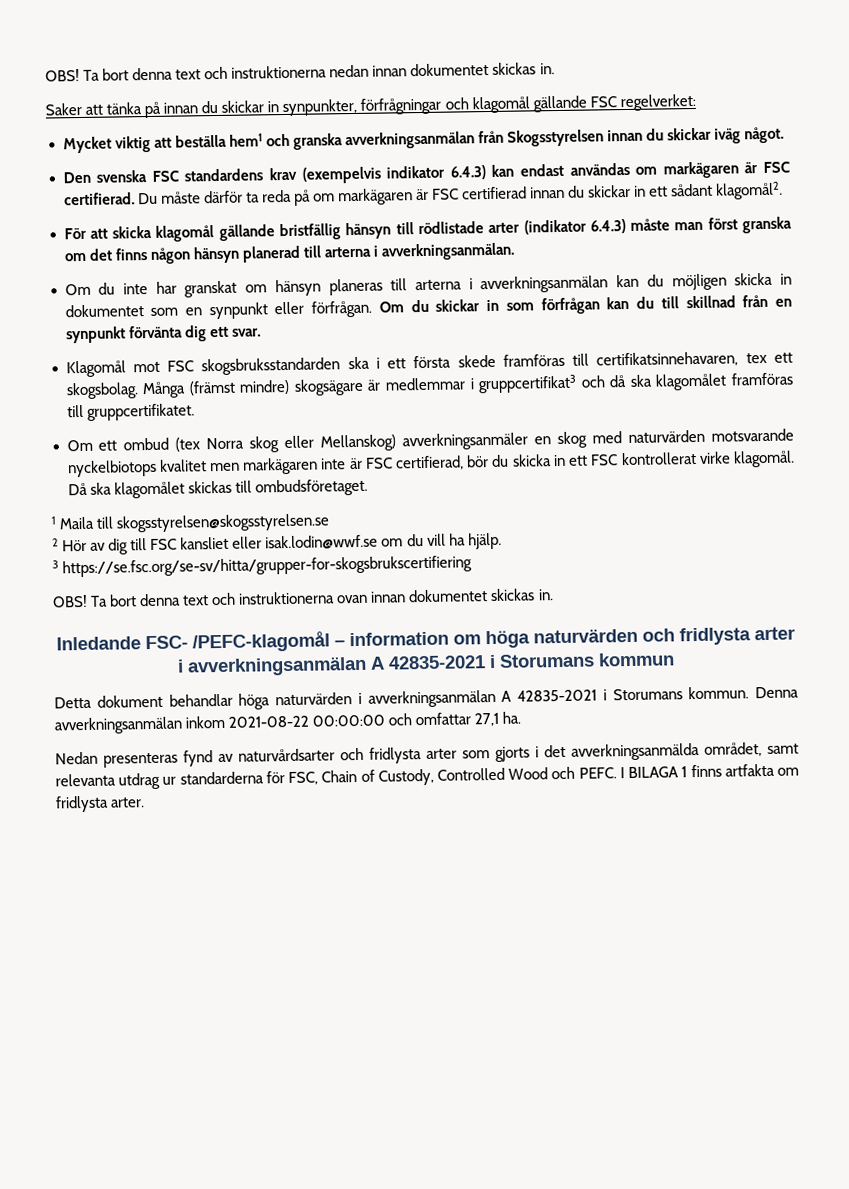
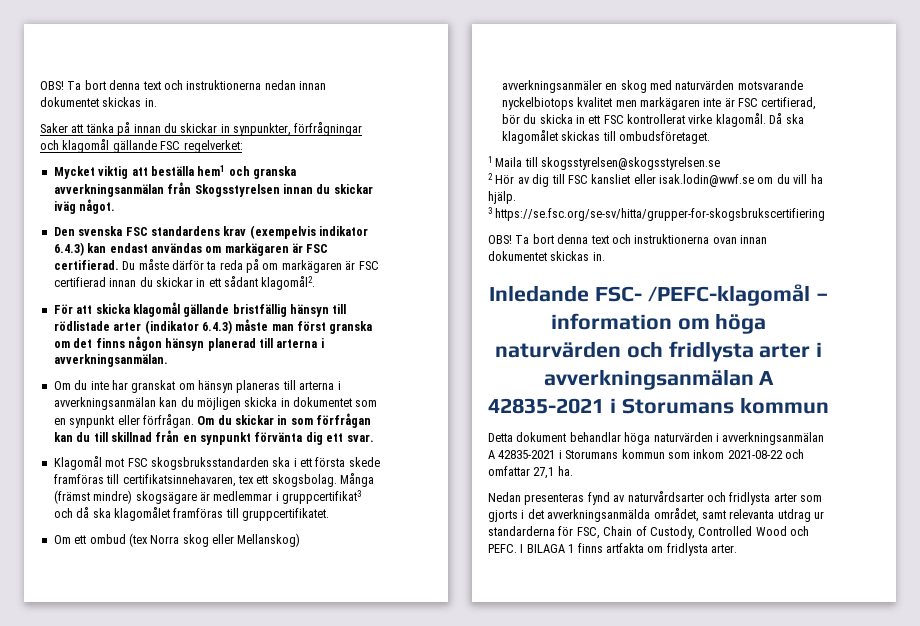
[688,686,799,700] [54,716,182,735] kommun. Denna avverkningsanmälan -> [621,449,690,459] kommun som
[312,714,386,727] 00:00:00 -> (783, 454) none

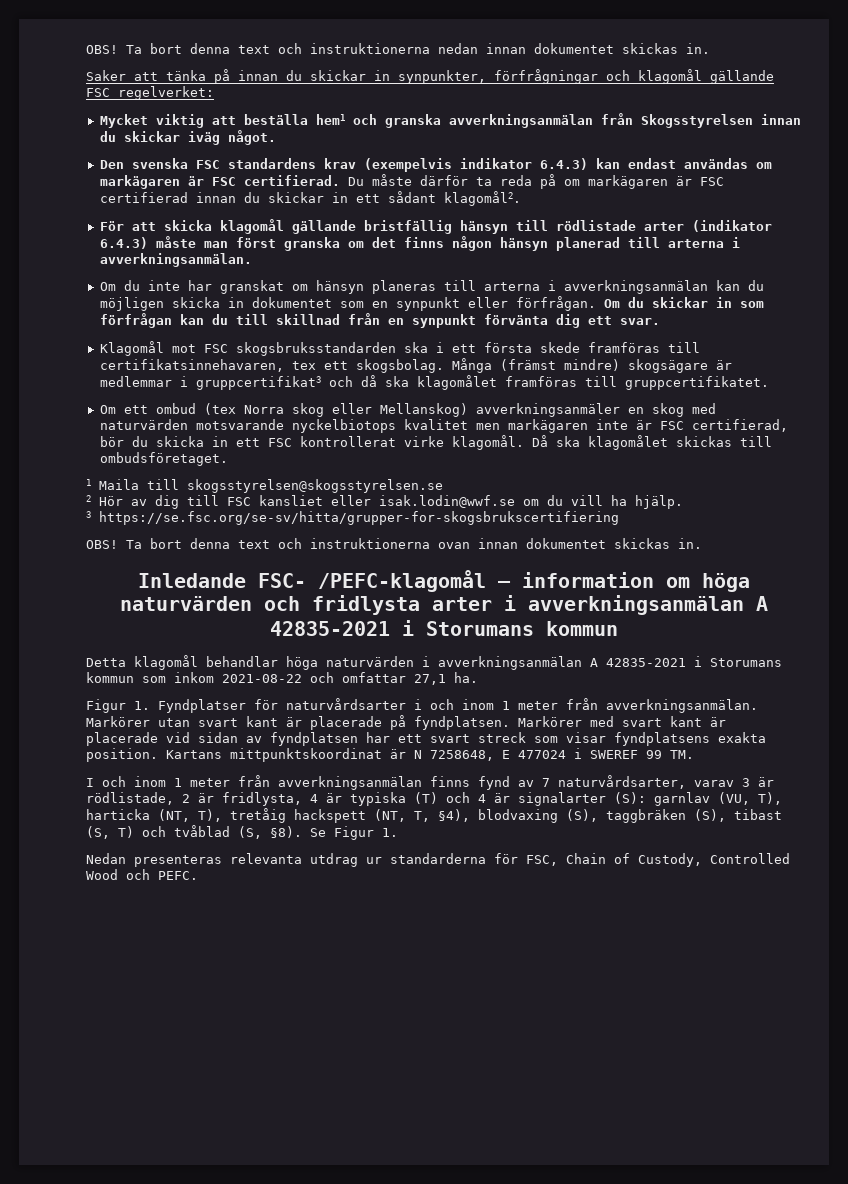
[516,432,567,442] dokument -> [134,655,198,670] klagomål
[488,491,822,505] [488,508,726,522] Nedan presenteras fynd av naturvårdsarter och fridlysta arter som gjorts i det avverkningsanmälda området, samt -> [86,698,758,713] [86,715,726,730] [86,732,766,746] [86,748,694,762] [86,775,774,790] [86,792,782,806] [86,808,782,823] [86,825,398,840] [86,853,222,867] Figur 1. Fyndplatser för naturvårdsarter i och inom 1 meter från avverkningsanmälan. Markörer utan svart kant är placerade på fyndplatsen. Markörer med svart kant är placerade vid sidan av fyndplatsen har ett svart streck som visar fyndplatsens exakta position. Kartans mittpunktskoordinat är N 7258648, E 477024 i SWEREF 99 TM. // I och inom 1 meter från avverkningsanmälan finns fynd av 7 naturvårdsarter, varav 3 är rödlistade, 2 är fridlysta, 4 är typiska (T) och 4 är signalarter (S): garnlav (VU, T), harticka (NT, T), tretåig hackspett (NT, T, §4), blodvaxing (S), taggbräken (S), tibast (S, T) och tvåblad (S, §8). Se Figur 1. // Nedan presenteras
[520,543,737,556] I BILAGA 1 finns artfakta om fridlysta arter. -> (198, 875) none

